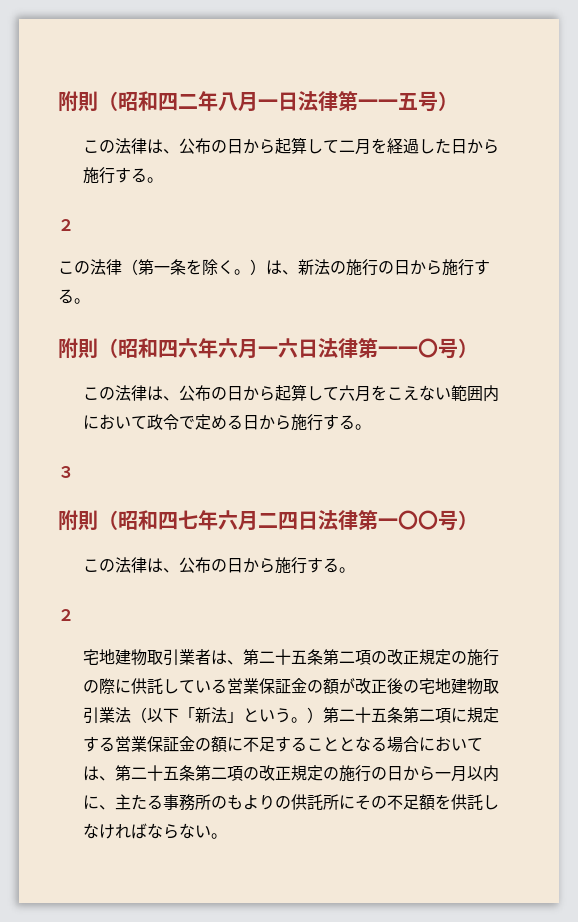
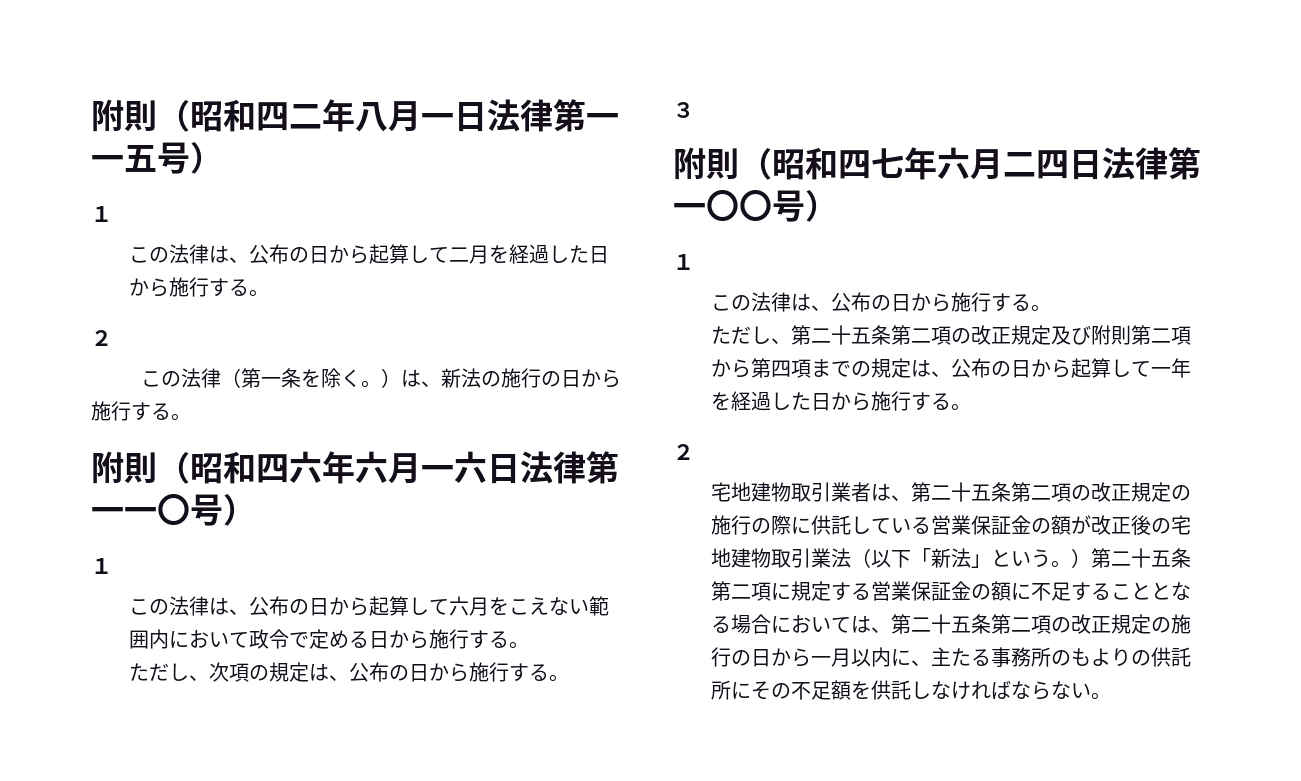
(458, 101) none -> [91,206,112,222] // １
(478, 348) none -> [91,558,112,574] // １
(372, 427) none -> [129,662,570,682] // ただし、次項の規定は、公布の日から施行する。
(478, 520) none -> [673,254,694,270] // １
(356, 570) none -> [711,325,1192,345] [711,358,1192,378] [711,391,972,411] // ただし、第二十五条第二項の改正規定及び附則第二項から第四項までの規定は、公布の日から起算して一年を経過した日から施行する。

